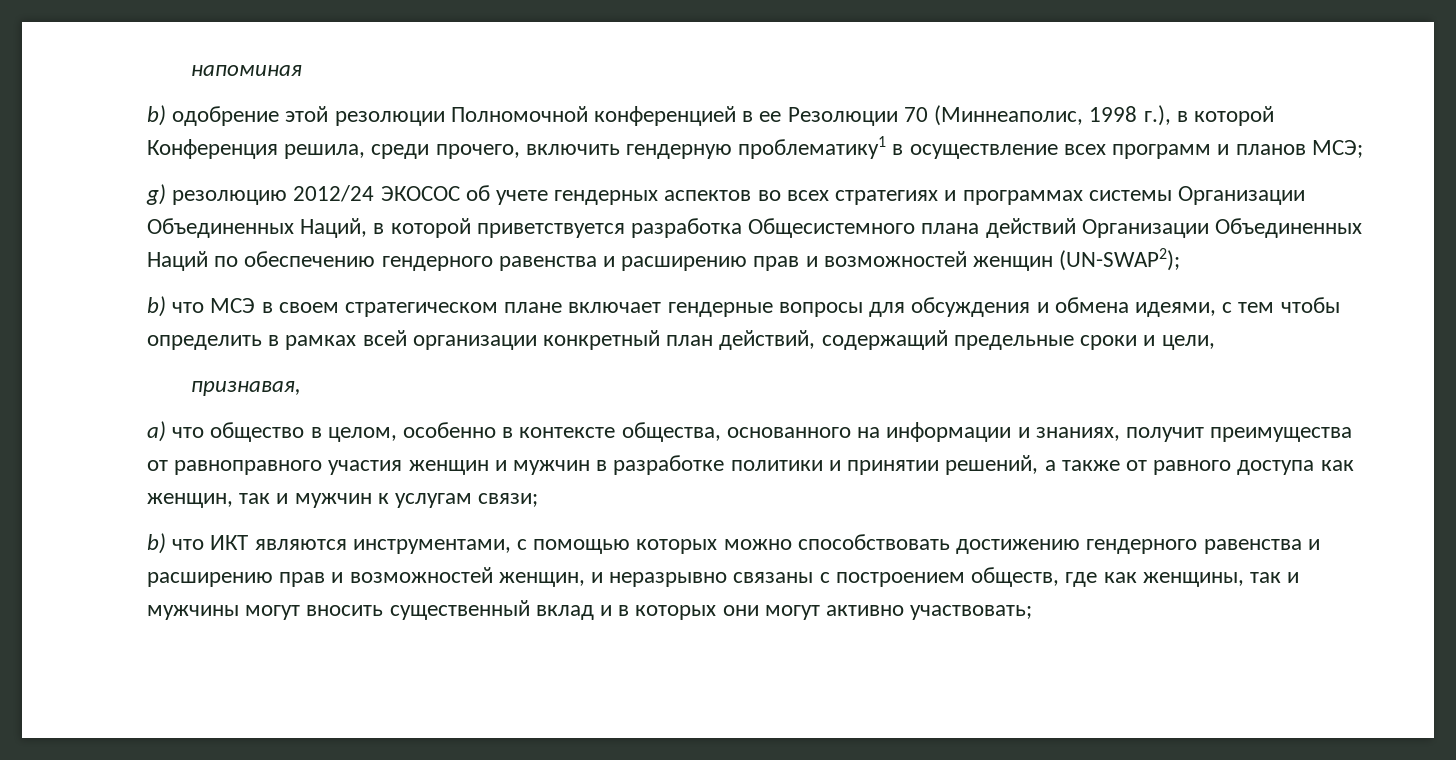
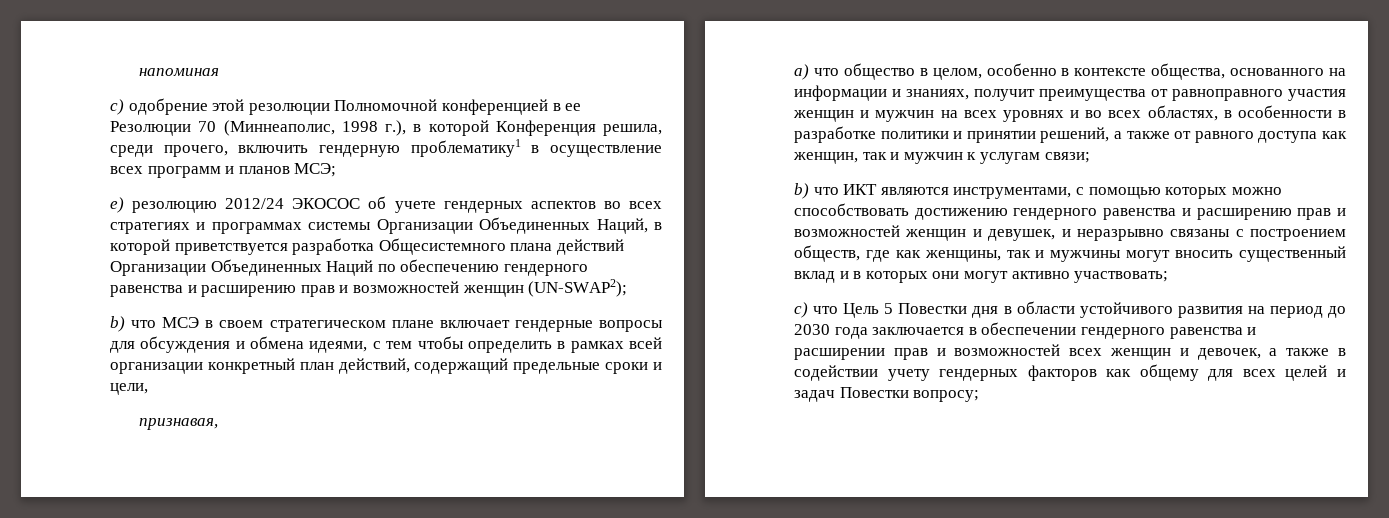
[147,105,166,126] b) -> [110,99,124,115] с)
[146,184,166,205] g) -> [110,197,124,213] e)
(591, 467) none -> [940,105,1332,122] на всех уровнях и во всех областях, в особенности
[498,572,585,587] женщин, -> [905,229,1056,241] женщин и девушек,
(1033, 612) none -> [794,301,1346,318] [794,322,1257,339] [794,344,1346,360] [794,364,1346,381] [794,387,980,402] // c) что Цель 5 Повестки дня в области устойчивого развития на период до 2030 года заключается в обеспечении гендерного равенства и расширении прав и возможностей всех женщин и девочек, а также в содействии учету гендерных факторов как общему для всех целей и задач Повестки вопросу;

